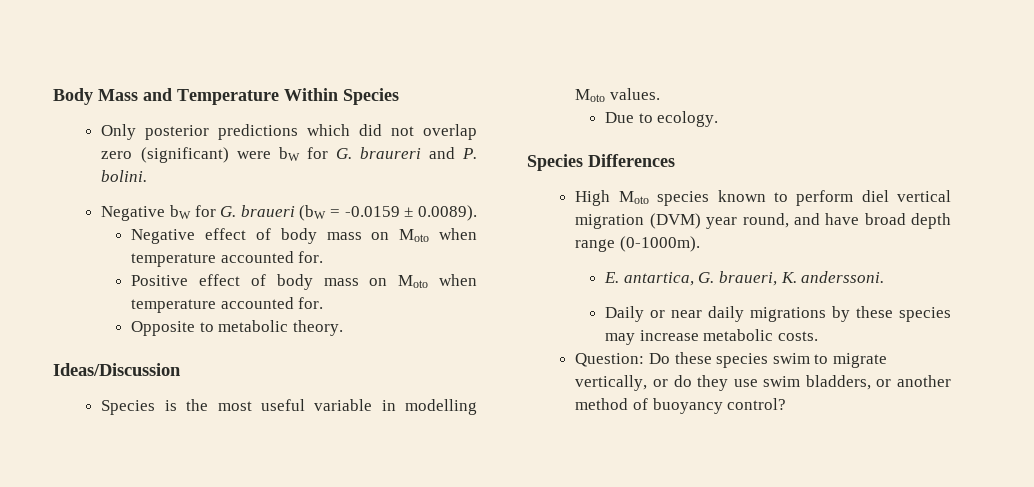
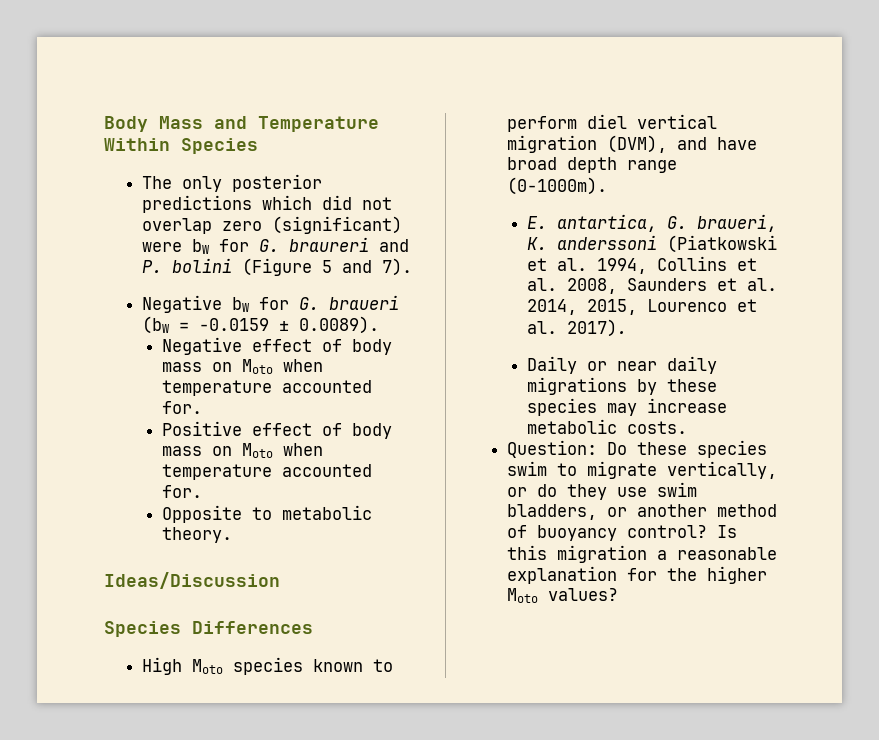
[101,124,137,140] Only -> [141,176,222,192] The only
[101,170,148,182] bolini. -> [171,258,412,276] bolini (Figure 5 and 7).
[101,399,477,415] [575,88,661,102] [605,111,719,127] // Species is the most useful variable in modelling Moto values. // Due to ecology. -> (280, 580) none
[649,213,789,229] (DVM) year round, -> [606,135,667,153] (DVM),
[801,271,885,283] anderssoni. -> [556,235,777,253] [526,256,757,274] [526,278,777,294] [526,299,757,315] [526,319,627,337] anderssoni (Piatkowski et al. 1994, Collins et al. 2008, Saunders et al. 2014, 2015, Lourenco et al. 2017).
(787, 404) none -> [716,525,737,538] [506,545,777,563] [506,566,767,584] [506,588,618,603] Is this migration a reasonable explanation for the higher Moto values?

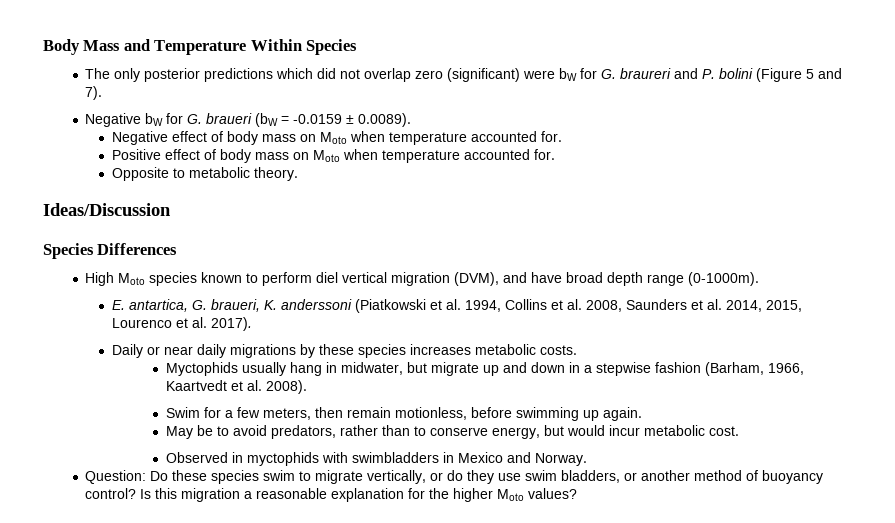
[606,398,727,416] may increase -> [410,344,472,355] increases
(687, 427) none -> [165,362,804,376] [165,380,307,394] [165,407,642,421] [165,425,739,439] [165,452,587,466] // Myctophids usually hang in midwater, but migrate up and down in a stepwise fashion (Barham, 1966, Kaartvedt et al. 2008). // Swim for a few meters, then remain motionless, before swimming up again. // May be to avoid predators, rather than to conserve energy, but would incur metabolic cost. // Observed in myctophids with swimbladders in Mexico and Norway.

